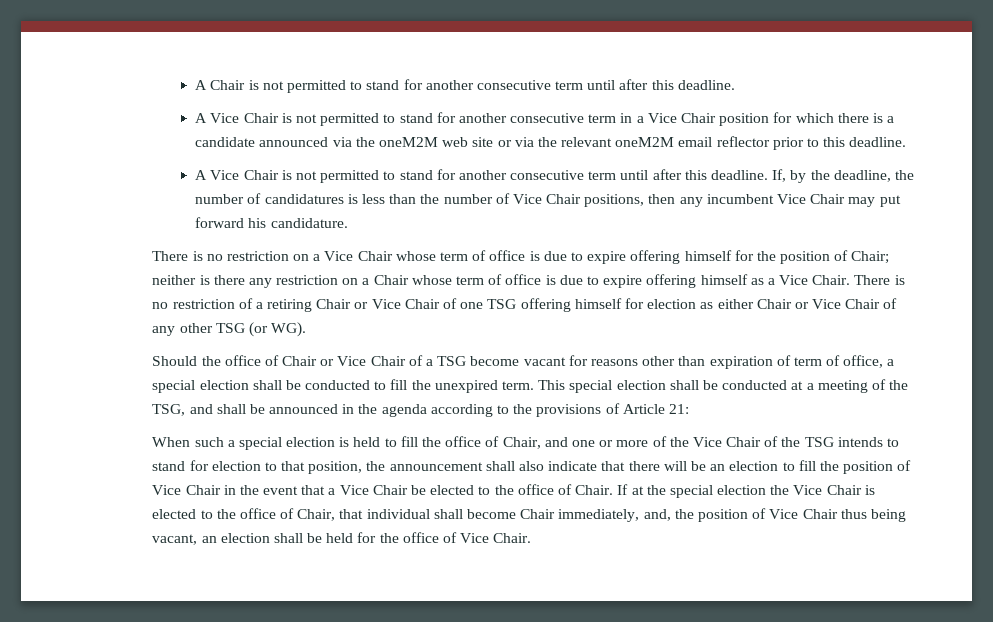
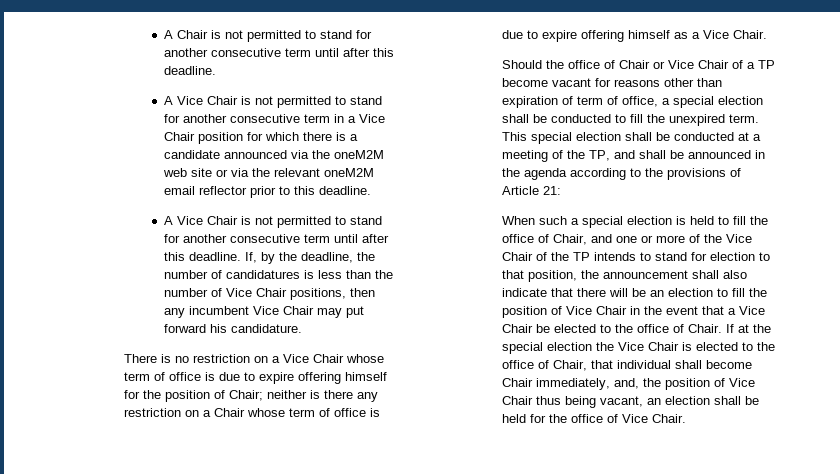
[854,275,905,285] [152,298,898,312] [152,322,307,337] There is no restriction of a retiring Chair or Vice Chair of one TSG offering himself for election as either Chair or Vice Chair of any other TSG (or WG). -> (767, 34) none
[437,356,467,366] TSG -> [757,60,775,69] TP
[152,404,186,416] TSG, -> [588,150,610,161] TP,
[804,437,834,447] TSG -> [572,252,590,261] TP

